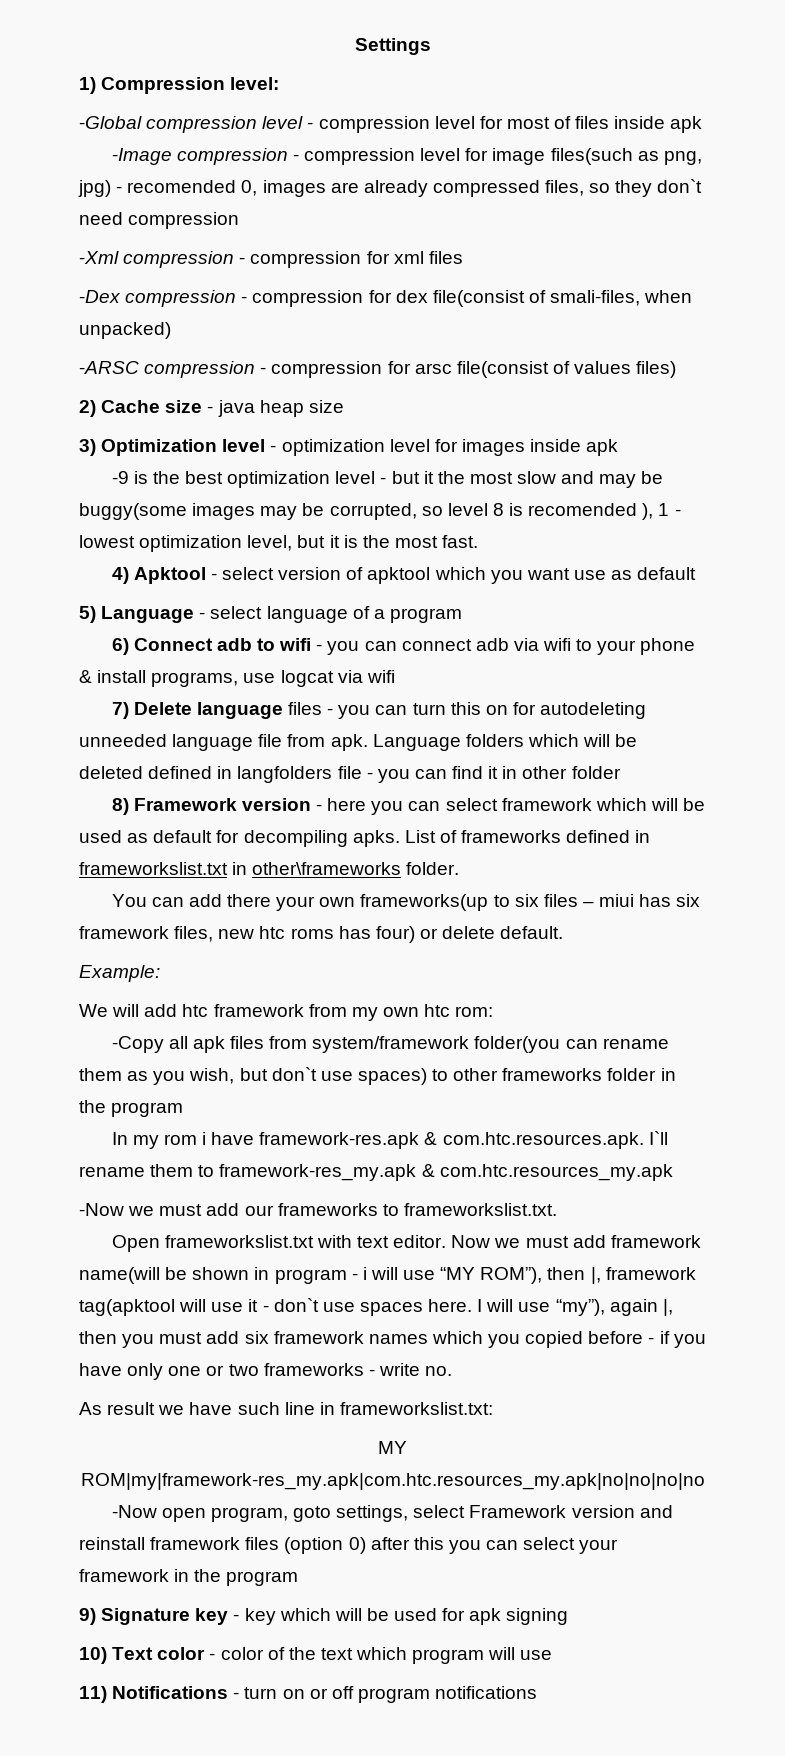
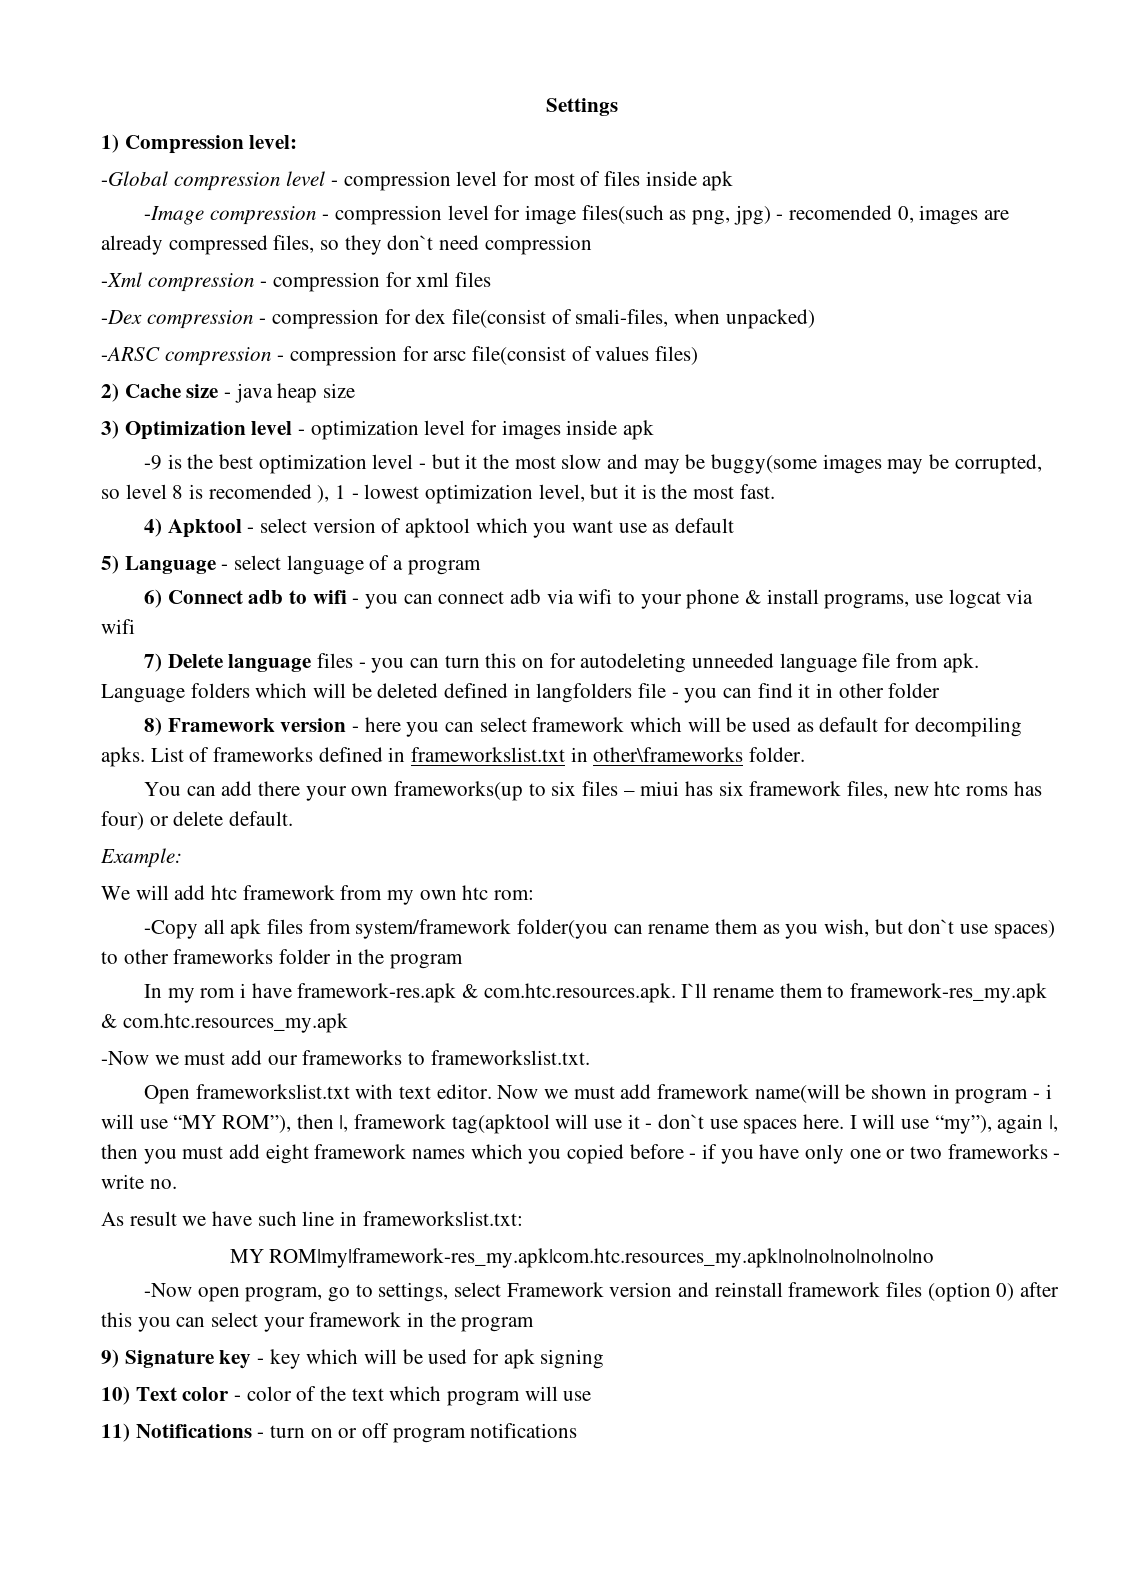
[244,1331,269,1344] six -> [265,1144,309,1164] eight
[80,1473,705,1490] ROM|my|framework-res_my.apk|com.htc.resources_my.apk|no|no|no|no -> [269,1248,935,1268] ROM|my|framework-res_my.apk|com.htc.resources_my.apk|no|no|no|no|no|no
[293,1506,332,1522] goto -> [327,1284,373,1302] go to

